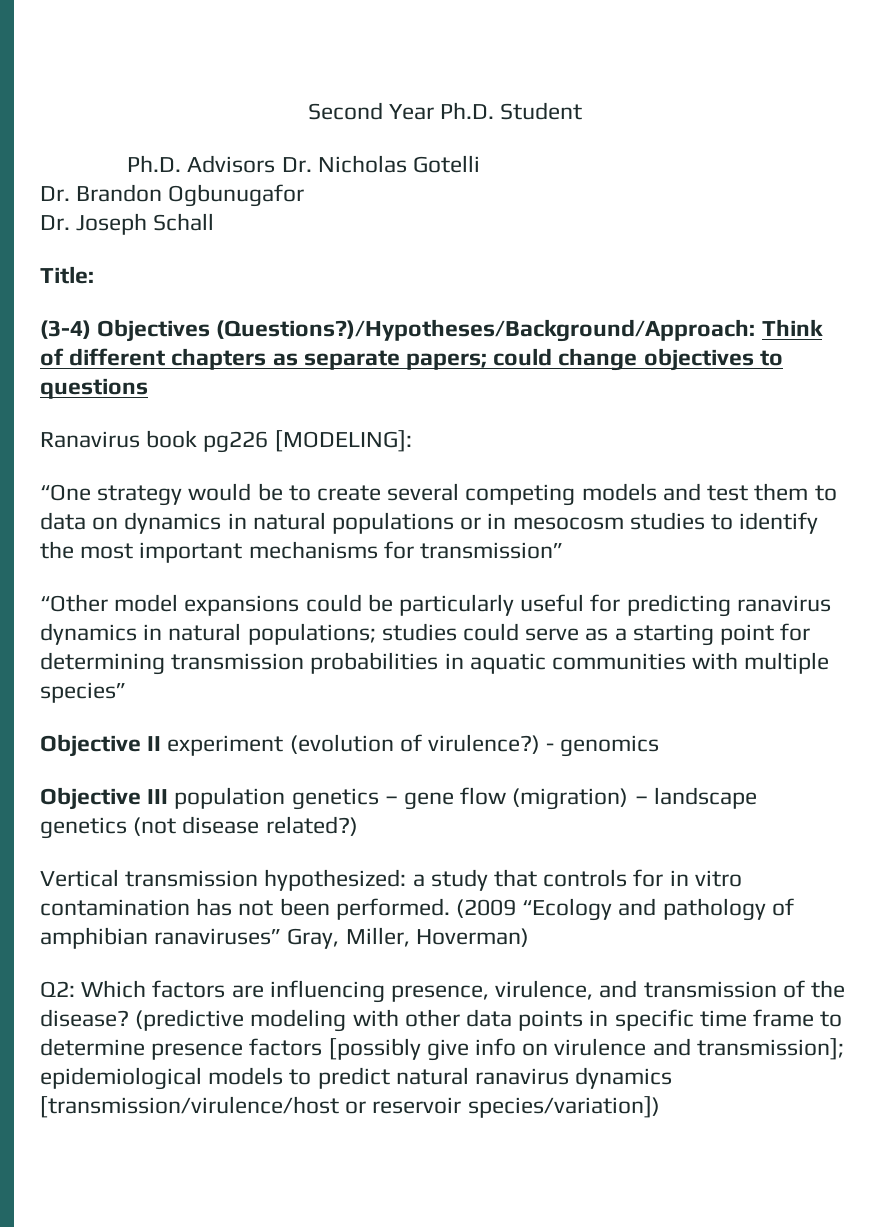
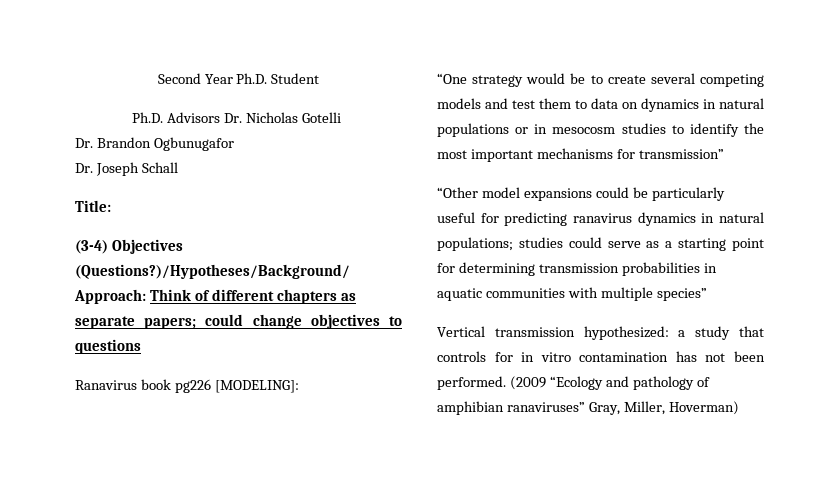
[40,734,660,757] [40,787,757,810] [40,816,358,839] // Objective II experiment (evolution of virulence?) - genomics // Objective III population genetics – gene flow (migration) – landscape genetics (not disease related?) -> (707, 294) none
[40,980,846,1003] [40,1009,843,1032] [40,1038,844,1061] [40,1067,673,1090] [40,1096,660,1118] // Q2: Which factors are influencing presence, virulence, and transmission of the disease? (predictive modeling with other data points in specific time frame to determine presence factors [possibly give info on virulence and transmission]; epidemiological models to predict natural ranavirus dynamics [transmission/virulence/host or reservoir species/variation]) -> (739, 408) none

